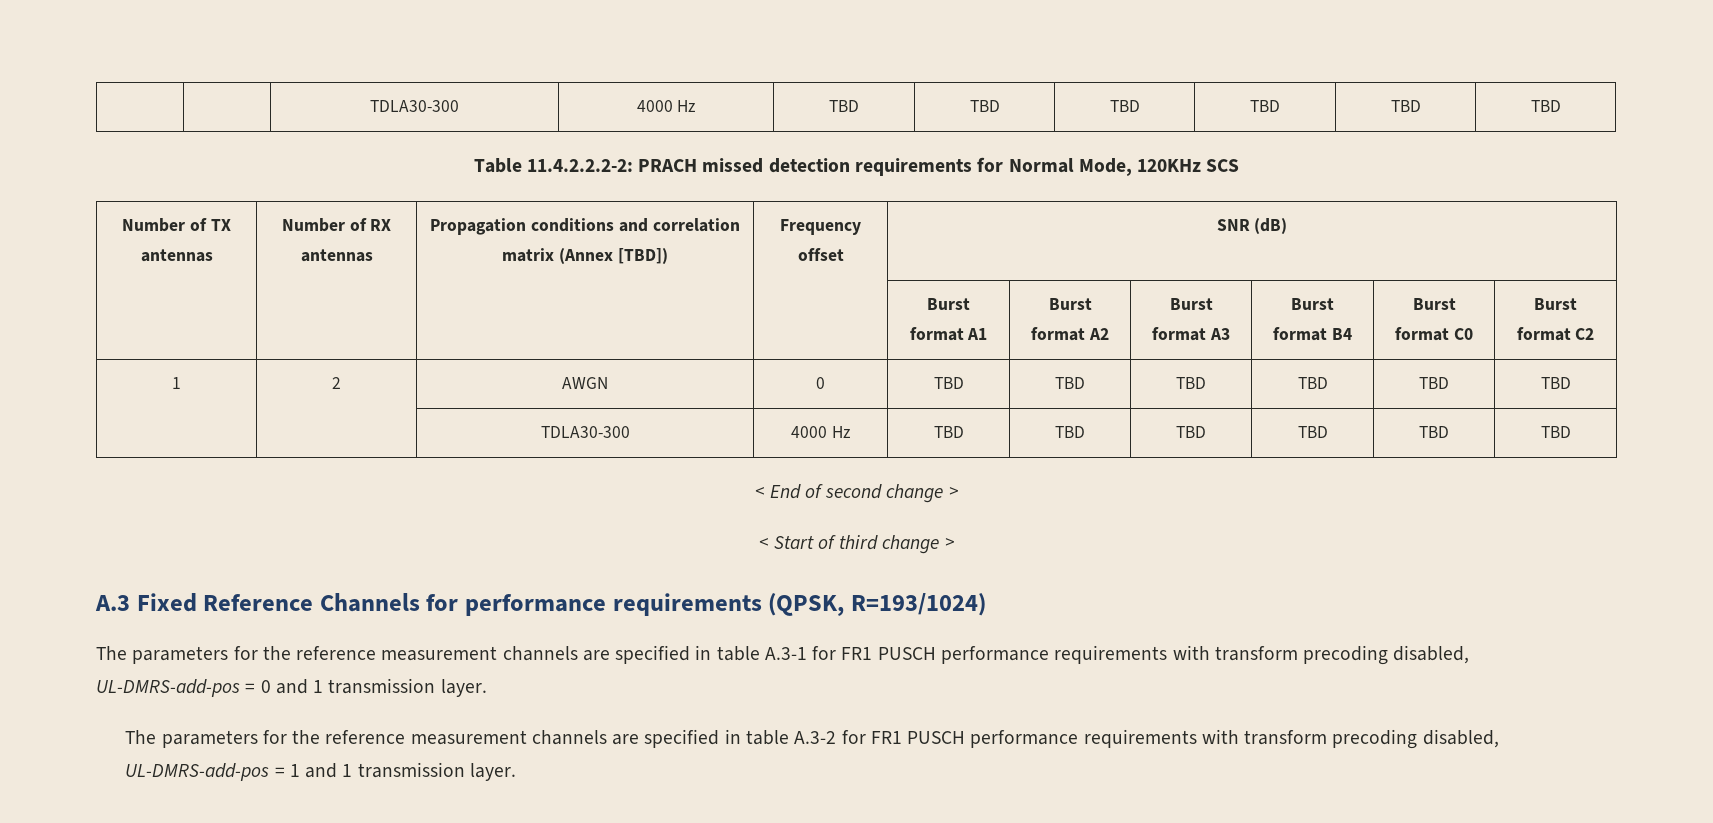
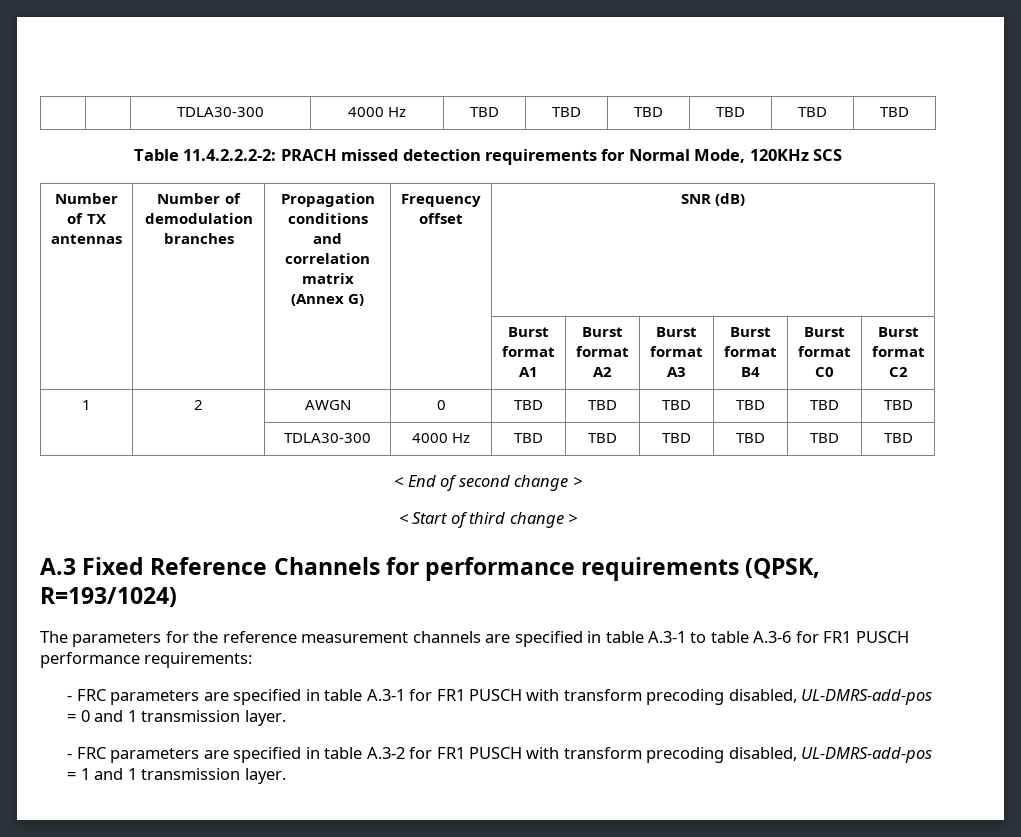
[370,219,392,231] [300,249,373,262] RX antennas -> [144,213,253,224] [163,233,234,244] demodulation branches
[617,248,668,264] [TBD]) -> [348,294,365,306] G)
[812,645,1168,664] for FR1 PUSCH performance requirements -> [690,631,909,643] [40,652,253,668] [67,689,522,705] to table A.3-6 for FR1 PUSCH performance requirements: // - FRC parameters are specified in table A.3-1 for FR1 PUSCH
[125,730,607,748] The parameters for the reference measurement channels -> [67,747,200,763] - FRC parameters
[970,729,1197,748] performance requirements -> (522, 753) none

